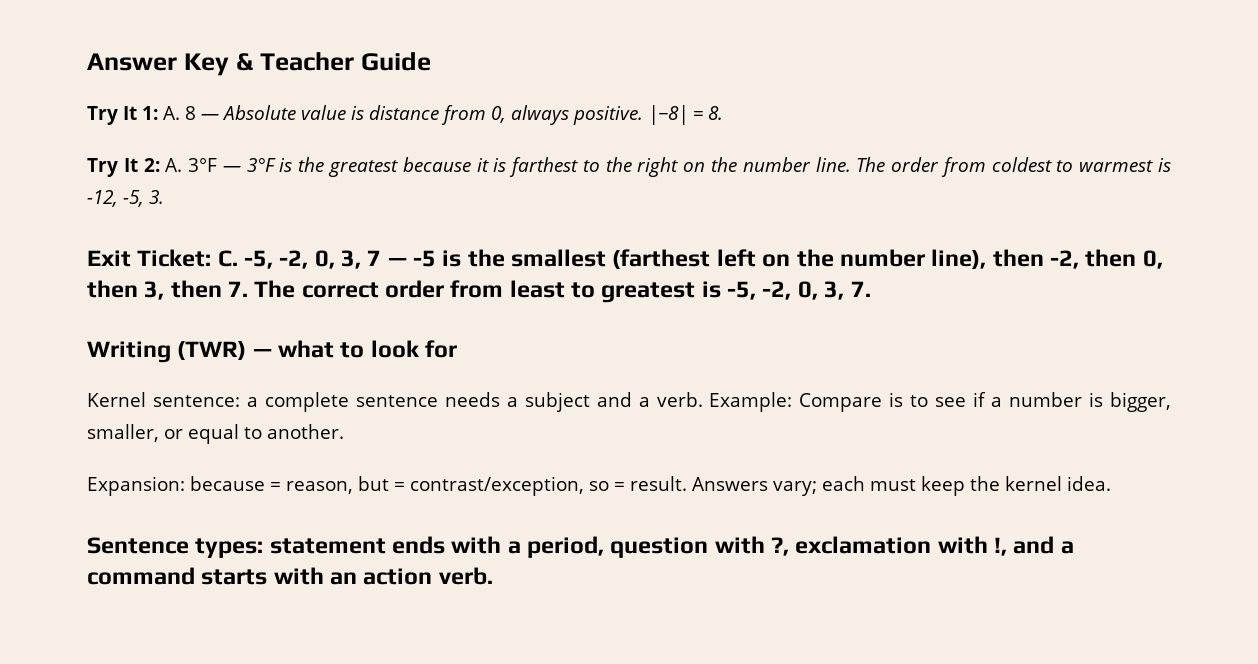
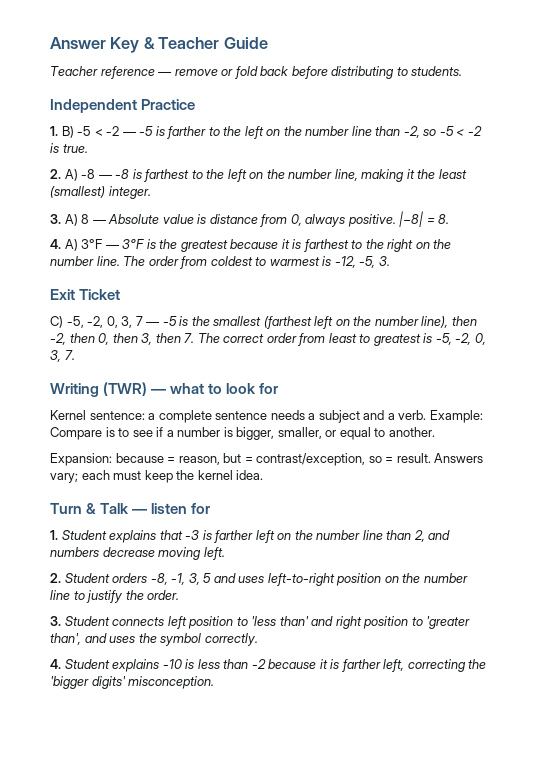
[87,106,180,125] Try It 1: A. -> [50,66,463,79] [50,99,196,113] [50,126,482,139] [50,143,88,153] [50,169,467,182] [50,186,151,199] [50,214,78,226] Teacher reference — remove or fold back before distributing to students. // Independent Practice // 1. B) -5 < -2 — -5 is farther to the left on the number line than -2, so -5 < -2 is true. // 2. A) -8 — -8 is farthest to the left on the number line, making it the least (smallest) integer. // 3. A)
[87,158,183,177] Try It 2: A. -> [50,239,78,251] 4. A)
[137,249,238,267] Ticket: C. -> [79,289,121,300] [50,316,63,328] Ticket // C)
[87,536,1074,558] [87,567,493,585] Sentence types: statement ends with a period, question with ?, exclamation with !, and a command starts with an action verb. -> [50,503,212,514] [50,530,451,543] [50,547,225,560] [50,573,468,586] [50,590,180,603] [50,616,471,629] [50,633,258,646] [50,659,487,672] [50,676,215,689] Turn & Talk — listen for // 1. Student explains that -3 is farther left on the number line than 2, and numbers decrease moving left. // 2. Student orders -8, -1, 3, 5 and uses left-to-right position on the number line to justify the order. // 3. Student connects left position to 'less than' and right position to 'greater than', and uses the symbol correctly. // 4. Student explains -10 is less than -2 because it is farther left, correcting the 'bigger digits' misconception.

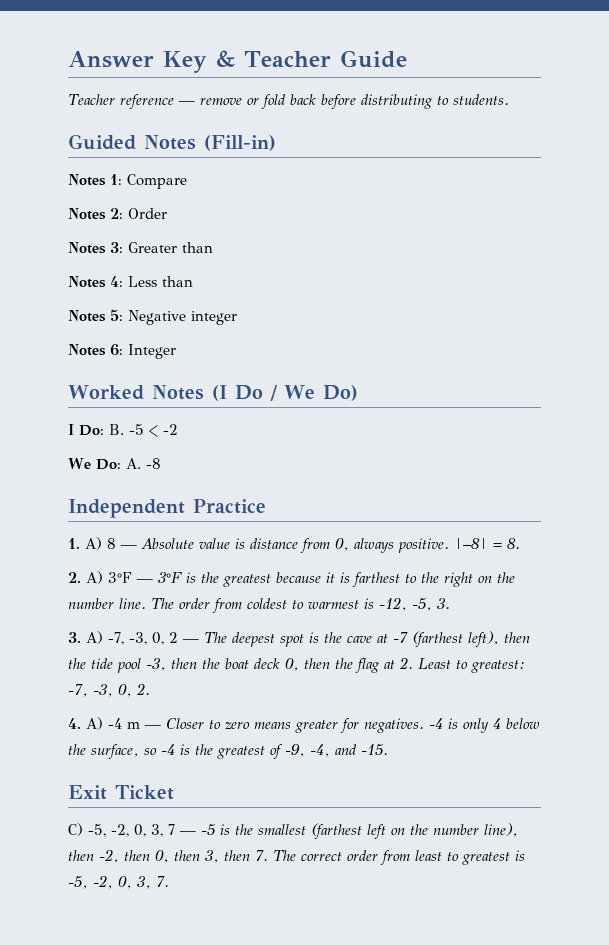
[50,99,196,113] [50,126,482,139] [50,143,88,153] [50,169,467,182] [50,186,151,199] [50,214,61,224] Independent Practice // 1. B) -5 < -2 — -5 is farther to the left on the number line than -2, so -5 < -2 is true. // 2. A) -8 — -8 is farthest to the left on the number line, making it the least (smallest) integer. // 3. -> [68,134,276,151] [68,174,187,189] [68,208,167,220] [68,242,213,254] [68,276,193,288] [68,309,237,325] [68,344,176,359] [68,385,358,401] [68,424,178,437] [68,458,161,470] [68,499,266,518] [68,538,80,549] Guided Notes (Fill-in) // Notes 1: Compare // Notes 2: Order // Notes 3: Greater than // Notes 4: Less than // Notes 5: Negative integer // Notes 6: Integer // Worked Notes (I Do / We Do) // I Do: B. -5 < -2 // We Do: A. -8 // Independent Practice // 1.
[50,239,61,249] 4. -> [68,572,81,583] 2.
(390, 261) none -> [68,631,530,647] [68,657,525,673] [68,683,150,697] [68,717,540,733] [68,744,388,759] // 3. A) -7, -3, 0, 2 — The deepest spot is the cave at -7 (farthest left), then the tide pool -3, then the boat deck 0, then the flag at 2. Least to greatest: -7, -3, 0, 2. // 4. A) -4 m — Closer to zero means greater for negatives. -4 is only 4 below the surface, so -4 is the greatest of -9, -4, and -15.
[50,382,280,397] [50,410,483,423] [50,427,435,440] [50,453,484,466] [50,470,264,483] [50,503,212,514] [50,530,451,543] [50,547,225,560] [50,573,468,586] [50,590,180,603] [50,616,471,629] [50,633,258,646] [50,659,487,672] [50,676,215,689] // Writing (TWR) — what to look for // Kernel sentence: a complete sentence needs a subject and a verb. Example: Compare is to see if a number is bigger, smaller, or equal to another. // Expansion: because = reason, but = contrast/exception, so = result. Answers vary; each must keep the kernel idea. // Turn & Talk — listen for // 1. Student explains that -3 is farther left on the number line than 2, and numbers decrease moving left. // 2. Student orders -8, -1, 3, 5 and uses left-to-right position on the number line to justify the order. // 3. Student connects left position to 'less than' and right position to 'greater than', and uses the symbol correctly. // 4. Student explains -10 is less than -2 because it is farther left, correcting the 'bigger digits' misconception. -> (169, 881) none

